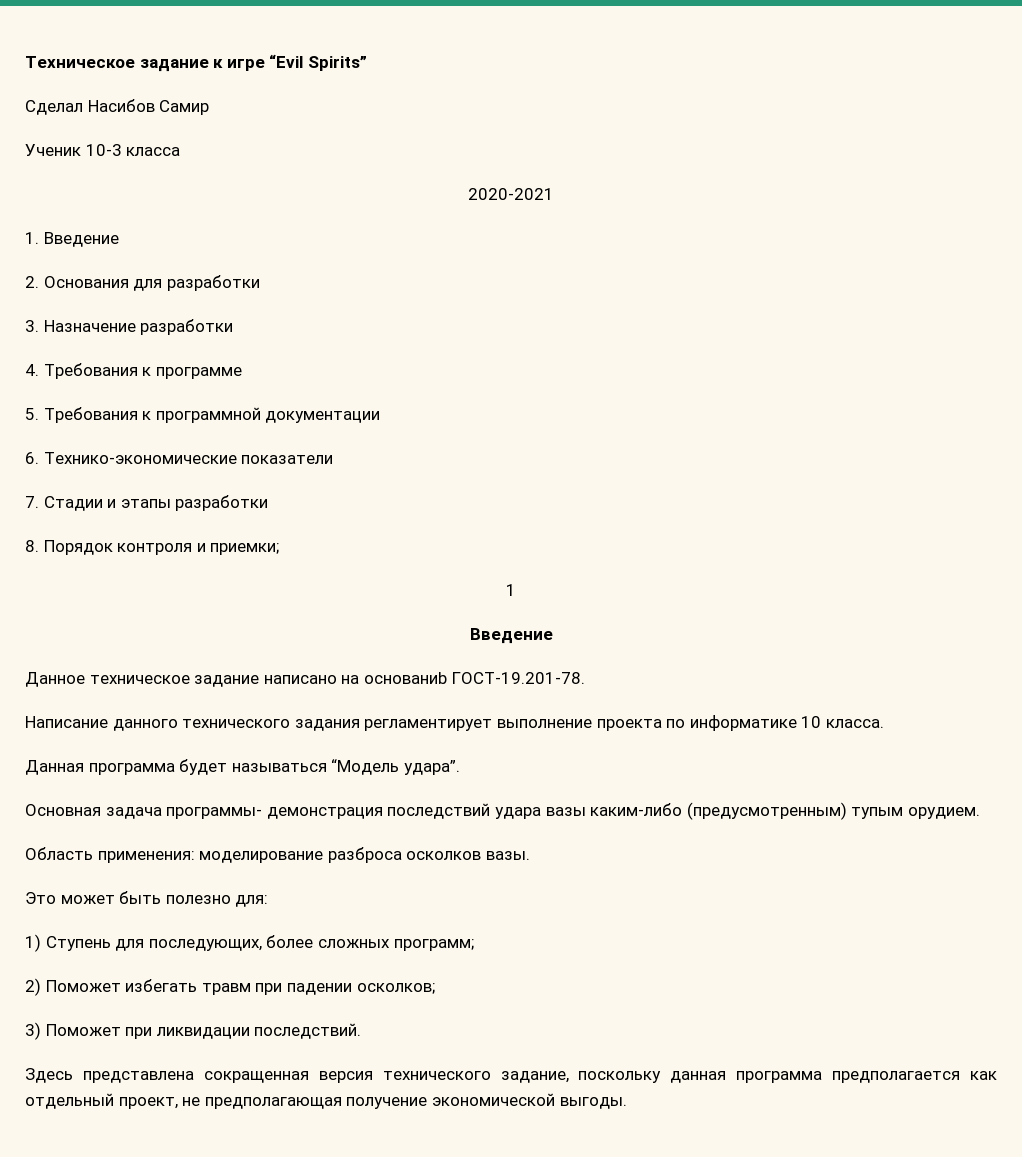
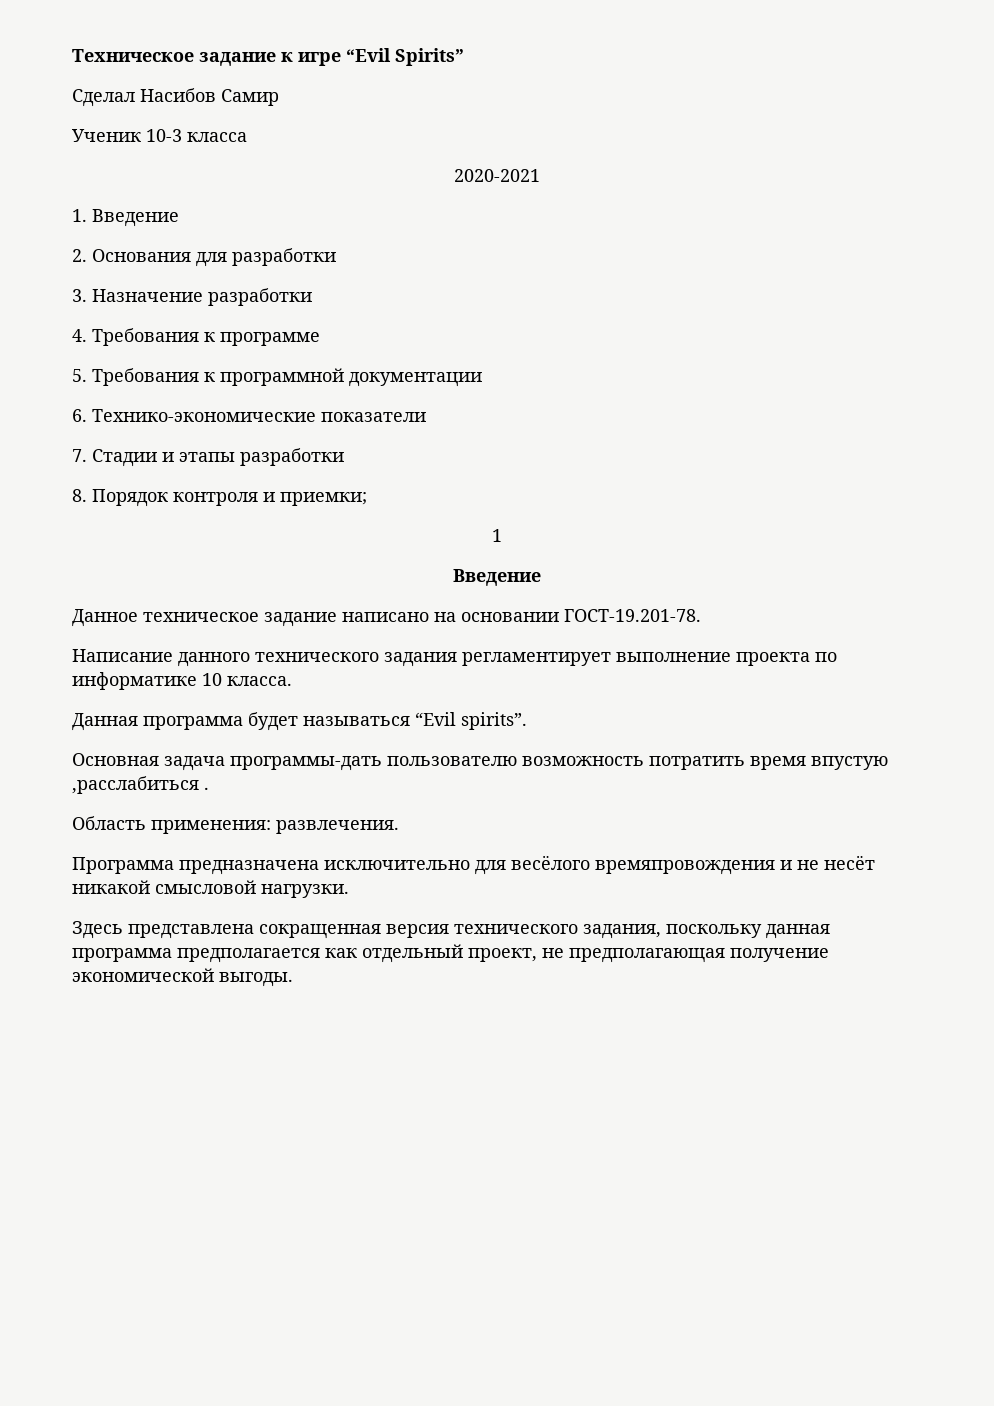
[363,672,447,684] основаниb -> [461,612,559,622] основании
[331,759,460,775] “Модель удара”. -> [415,712,527,730] “Evil spirits”.
[166,802,980,820] [25,847,530,863] [25,891,269,907] [25,934,474,952] [25,978,435,996] [25,1022,362,1040] программы- демонстрация последствий удара вазы каким-либо (предусмотренным) тупым орудием. // Область применения: моделирование разброса осколков вазы. // Это может быть полезно для: // 1) Ступень для последующих, более сложных программ; // 2) Поможет избегать травм при падении осколков; // 3) Поможет при ликвидации последствий. -> [230,756,888,771] [72,776,209,794] [72,816,399,834] [72,855,875,875] [72,880,349,898] программы-дать пользователю возможность потратить время впустую ,расслабиться . // Область применения: развлечения. // Программа предназначена исключительно для весёлого времяпровождения и не несёт никакой смысловой нагрузки.
[500,1071,569,1083] задание, -> [583,924,661,939] задания,

